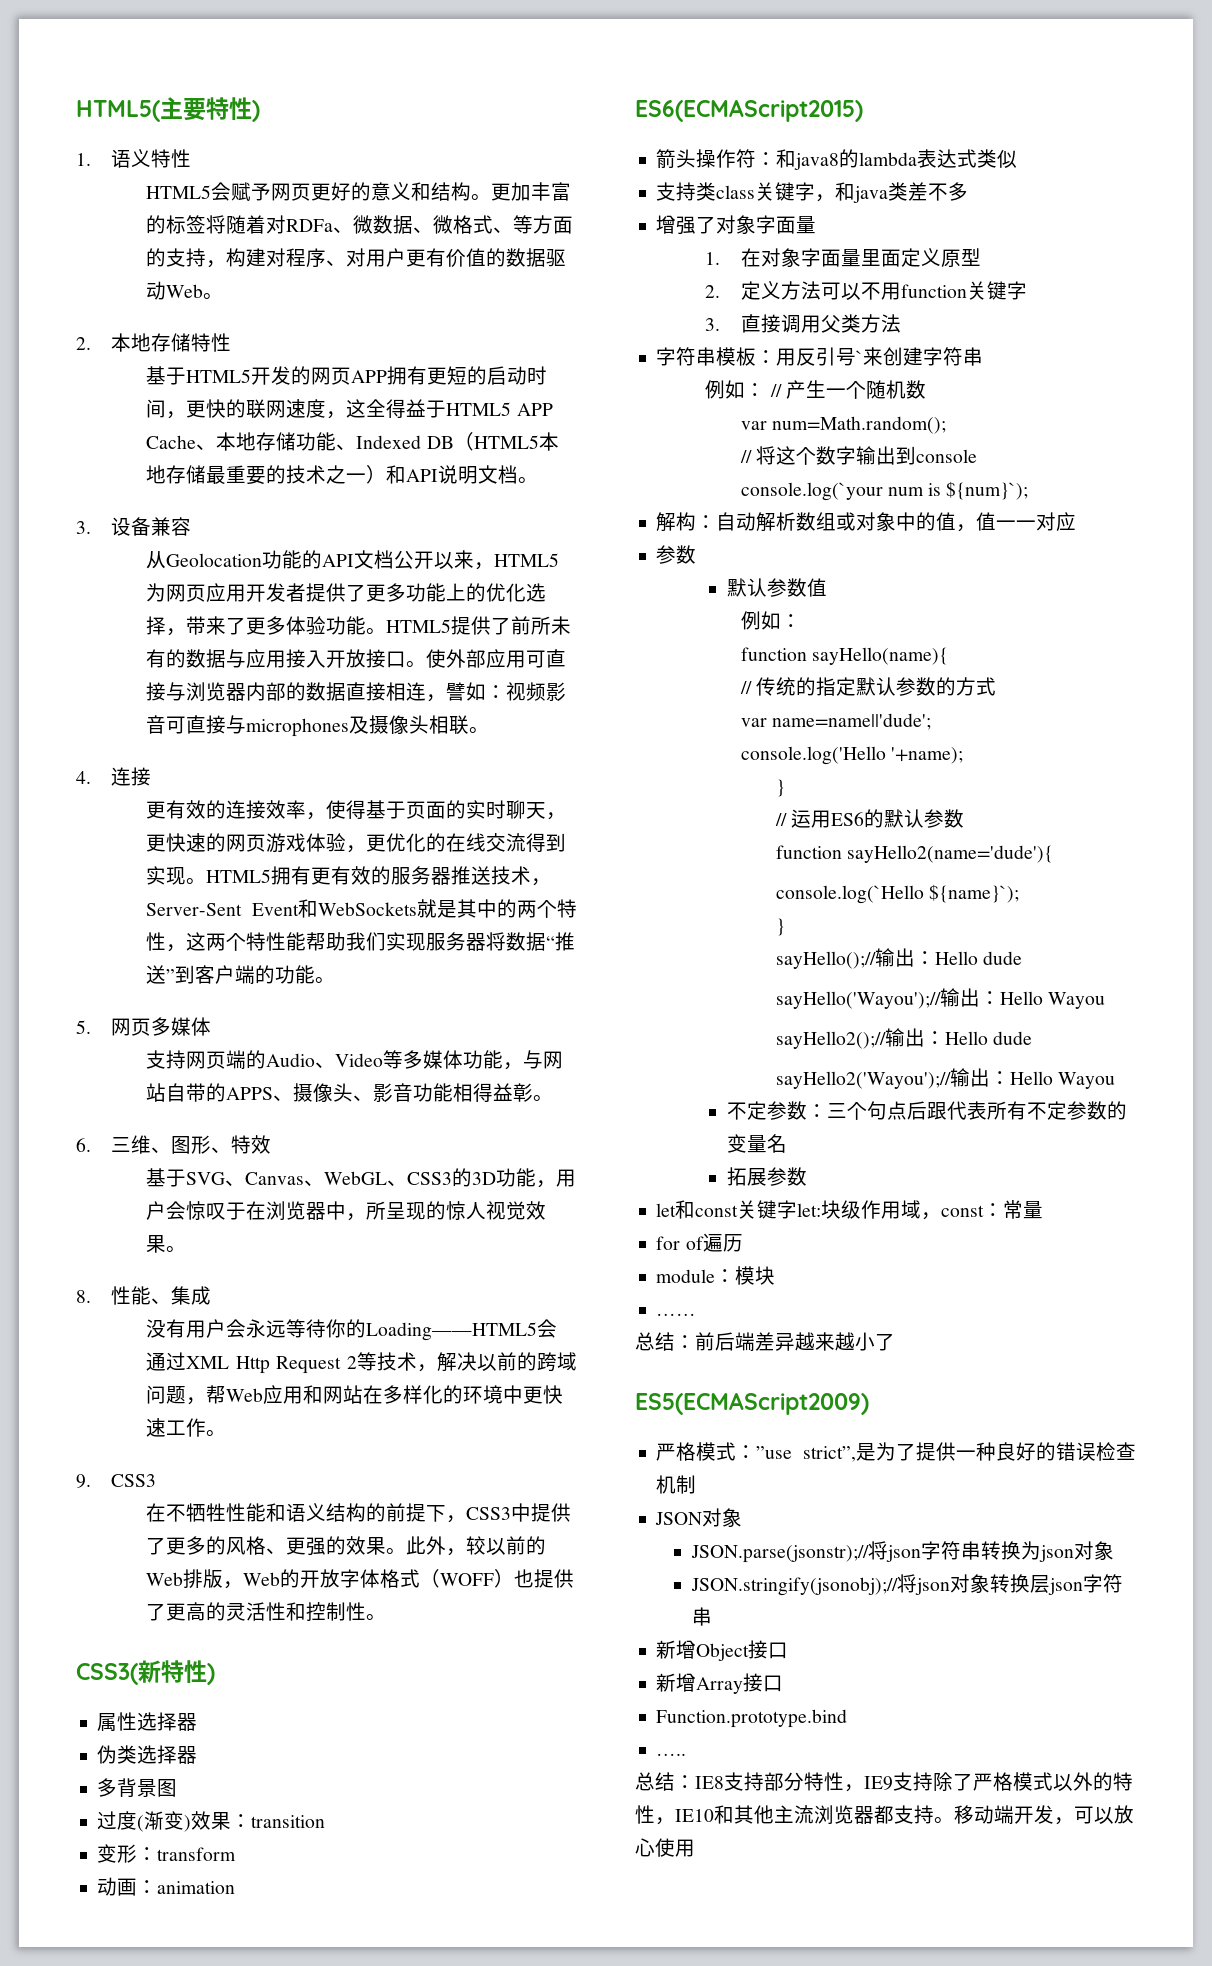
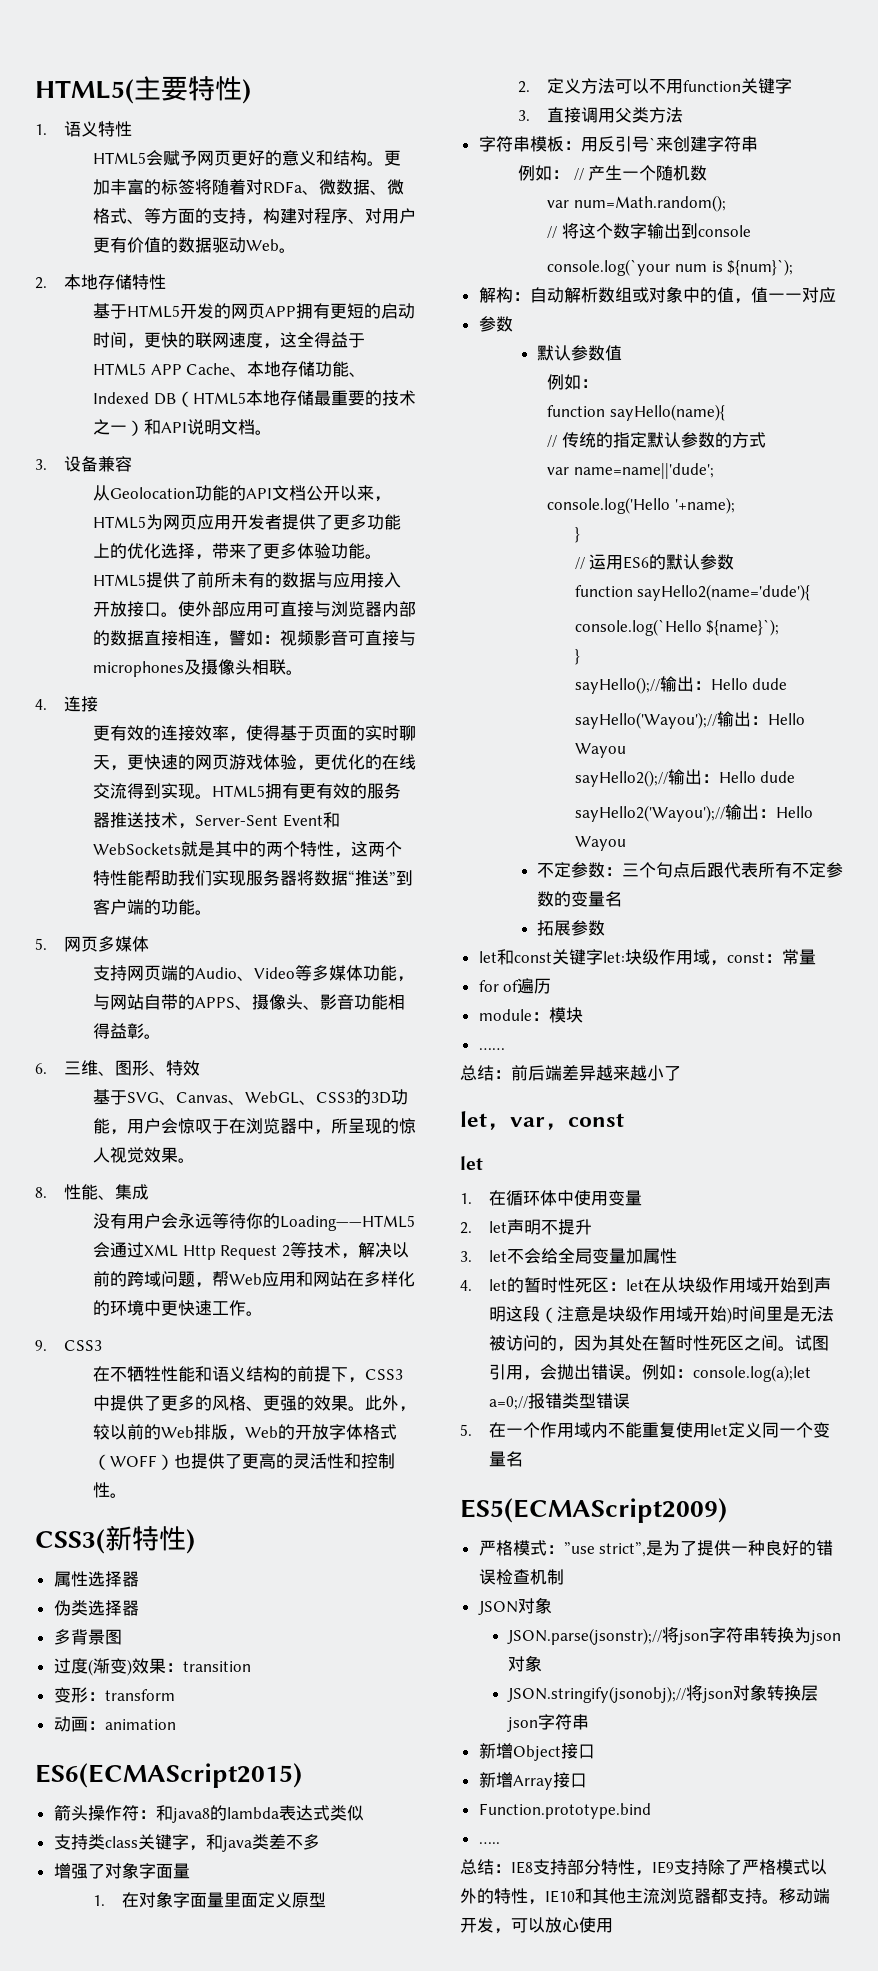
(895, 1342) none -> [460,1111,624,1130] [460,1156,483,1170] [460,1190,643,1206] [460,1219,593,1235] [460,1248,678,1264] [460,1277,832,1293] [489,1306,835,1324] [489,1335,830,1352] [489,1364,812,1382] [489,1393,631,1410] [460,1422,831,1438] [489,1451,524,1467] // let，var，const // let // 1.在循环体中使用变量 // 2. let声明不提升 // 3. let不会给全局变量加属性 // 4. let的暂时性死区：let在从块级作用域开始到声明这段（注意是块级作用域开始)时间里是无法被访问的，因为其处在暂时性死区之间。试图引用，会抛出错误。例如：console.log(a);let a=0;//报错类型错误 // 5.在一个作用域内不能重复使用let定义同一个变量名

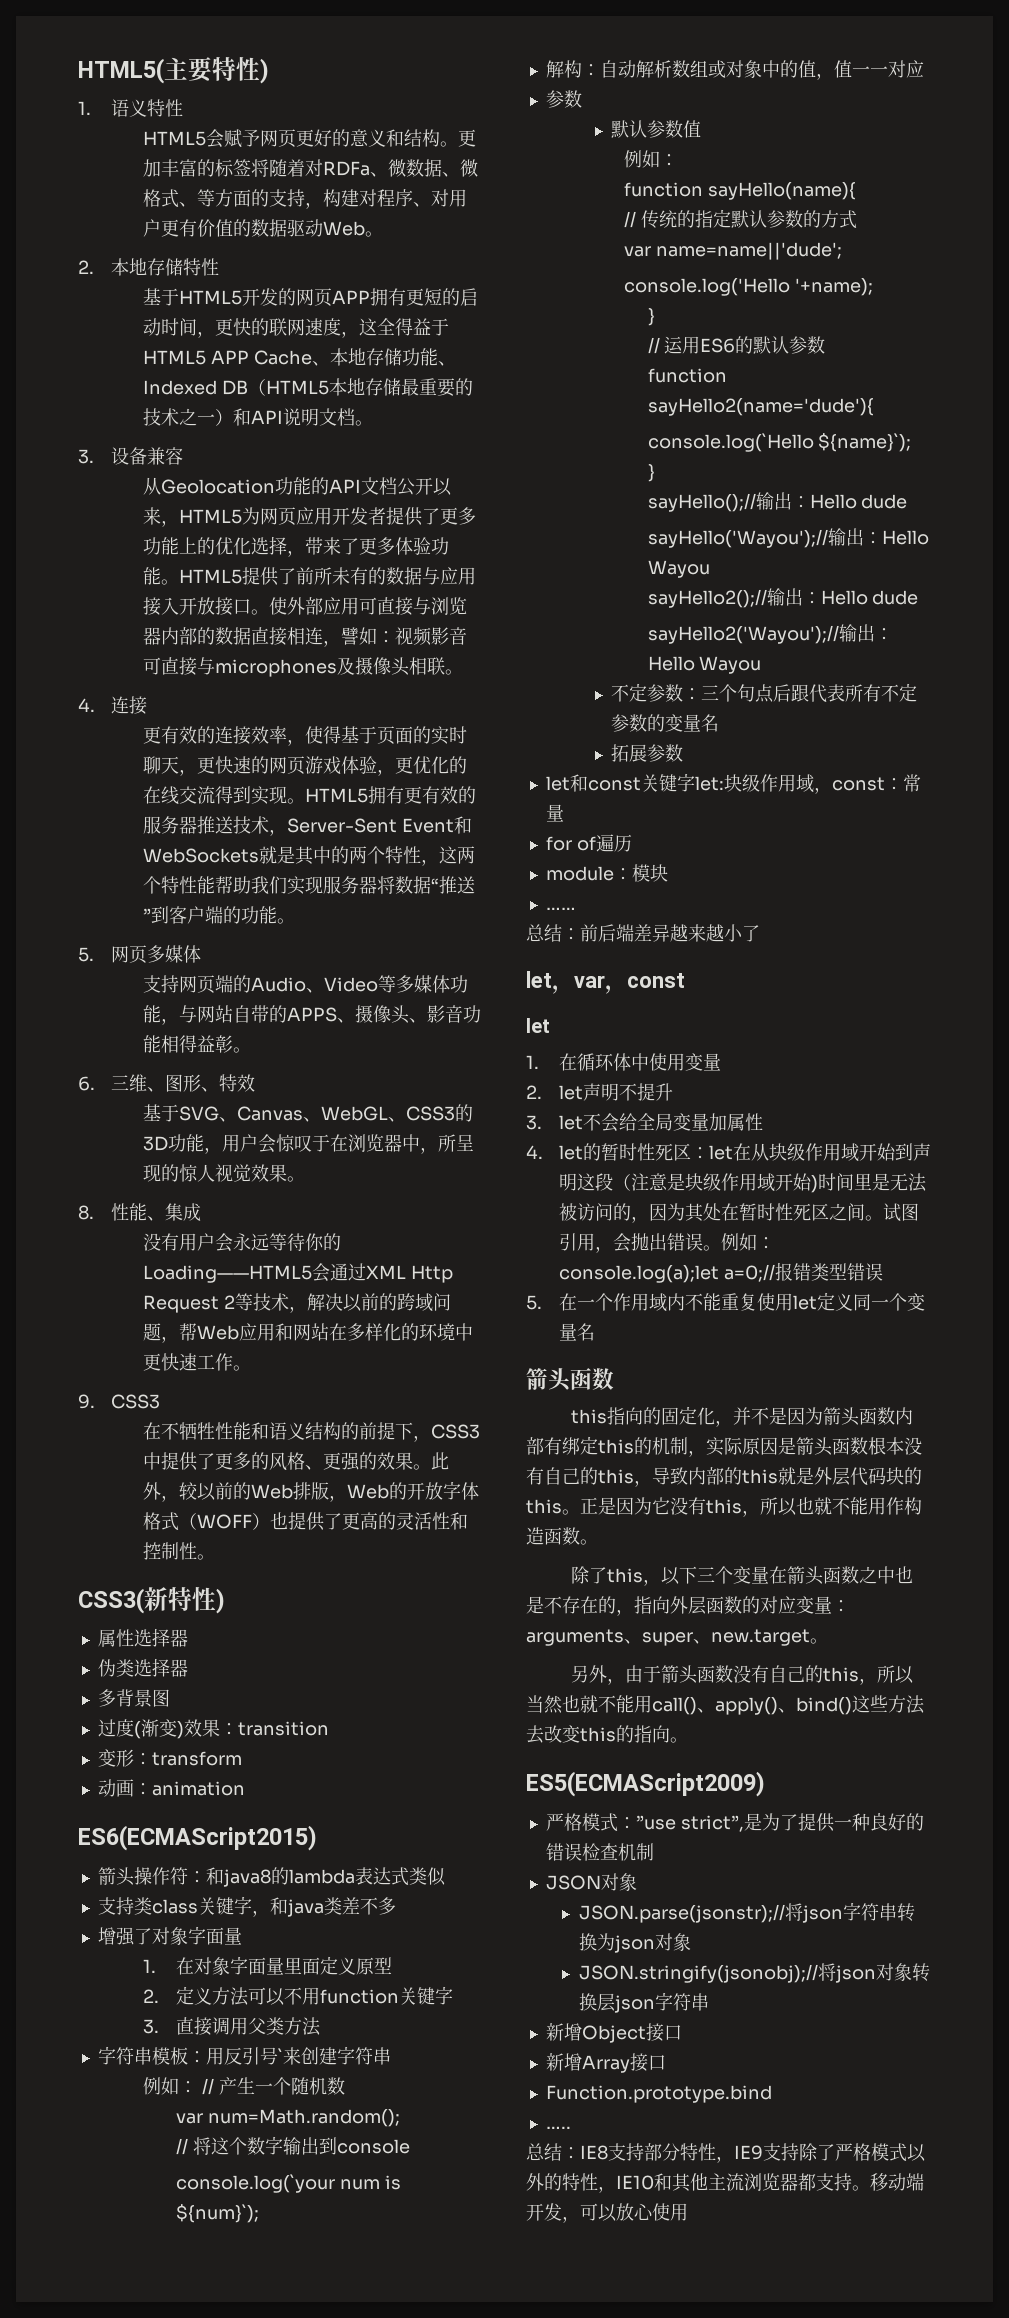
(524, 1459) none -> [526,1368,614,1391] [571,1406,914,1427] [526,1436,922,1457] [526,1467,922,1487] [526,1497,922,1517] [526,1527,598,1545] [571,1566,914,1586] [526,1596,850,1616] [526,1629,828,1646] [571,1665,915,1685] [526,1695,925,1715] [526,1725,688,1744] // 箭头函数 // this指向的固定化，并不是因为箭头函数内部有绑定this的机制，实际原因是箭头函数根本没有自己的this，导致内部的this就是外层代码块的this。正是因为它没有this，所以也就不能用作构造函数。 // 除了this，以下三个变量在箭头函数之中也是不存在的，指向外层函数的对应变量：arguments、super、new.target。 // 另外，由于箭头函数没有自己的this，所以当然也就不能用call()、apply()、bind()这些方法去改变this的指向。

